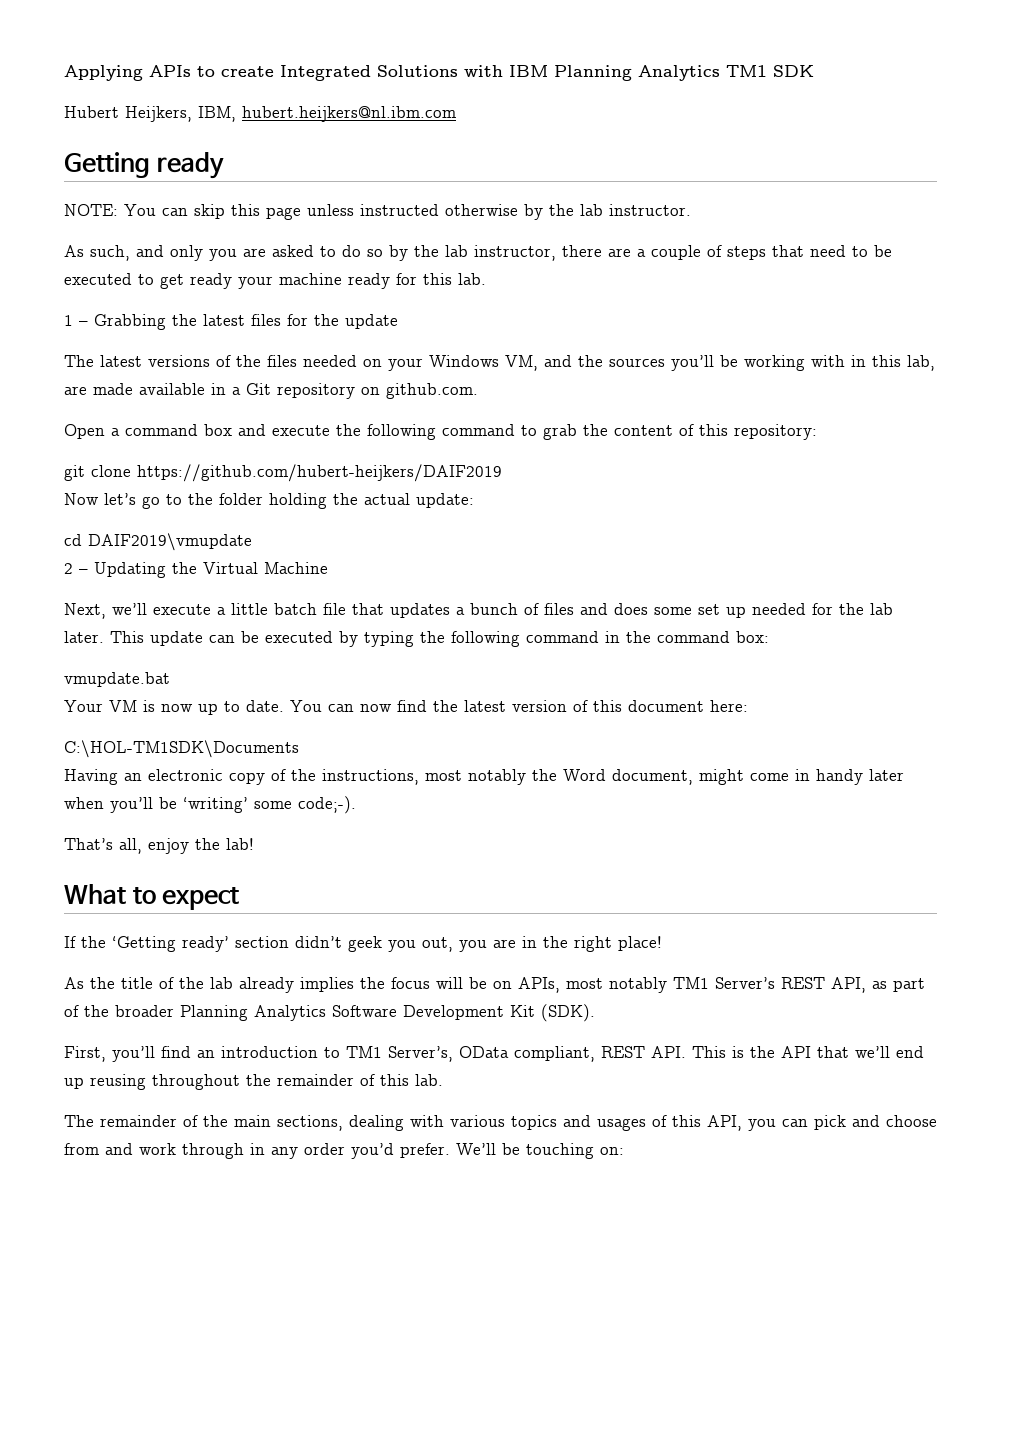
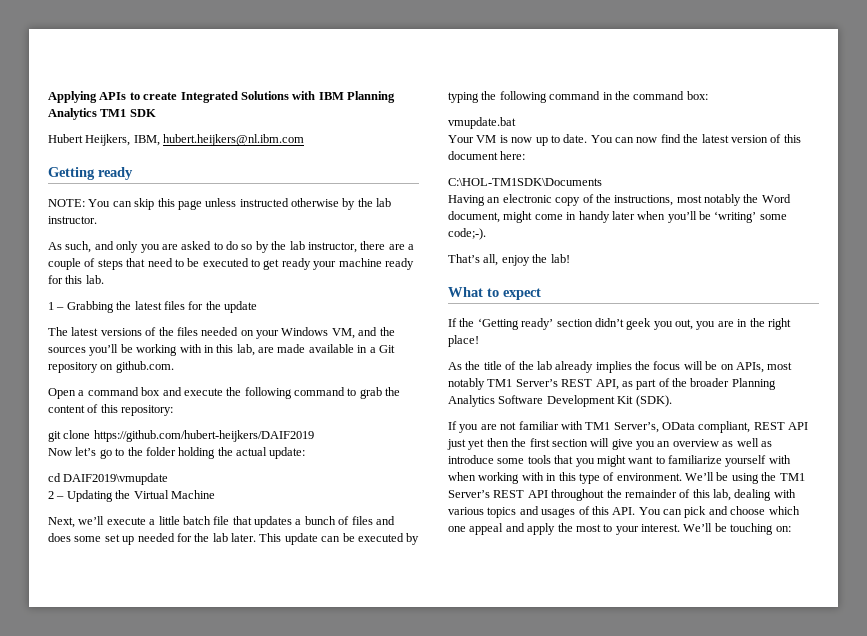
[64,1046,340,1062] First, you’ll find an introduction to -> [448,421,583,433] If you are not familiar with
[651,1046,924,1058] [64,1074,146,1090] API. This is the API that we’ll end up reusing -> [788,422,809,430] [447,438,772,450] [448,455,791,467] [448,472,805,484] [448,490,548,498] API just yet then the first section will give you an overview as well as introduce some tools that you might want to familiarize yourself with when working with in this type of environment. We’ll be using the TM1 Server’s REST API
[415,1074,443,1086] [64,1115,343,1131] lab. // The remainder of the main sections, -> [713,489,731,501] lab,
[707,1115,776,1131] API, you -> [612,507,661,515] API. You
[64,1143,450,1159] from and work through in any order you’d prefer. -> [768,506,800,515] [448,523,680,535] which one appeal and apply the most to your interest.

